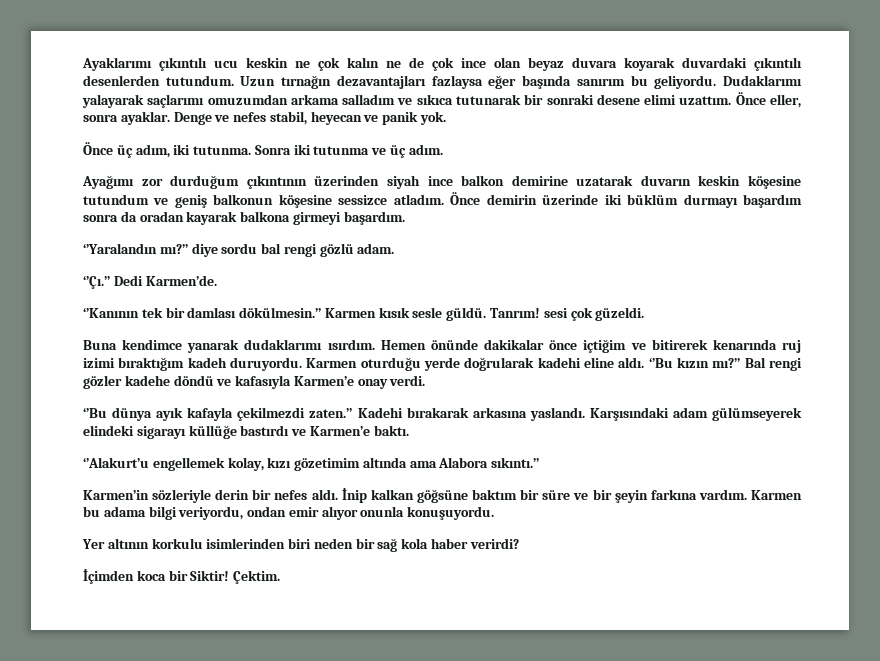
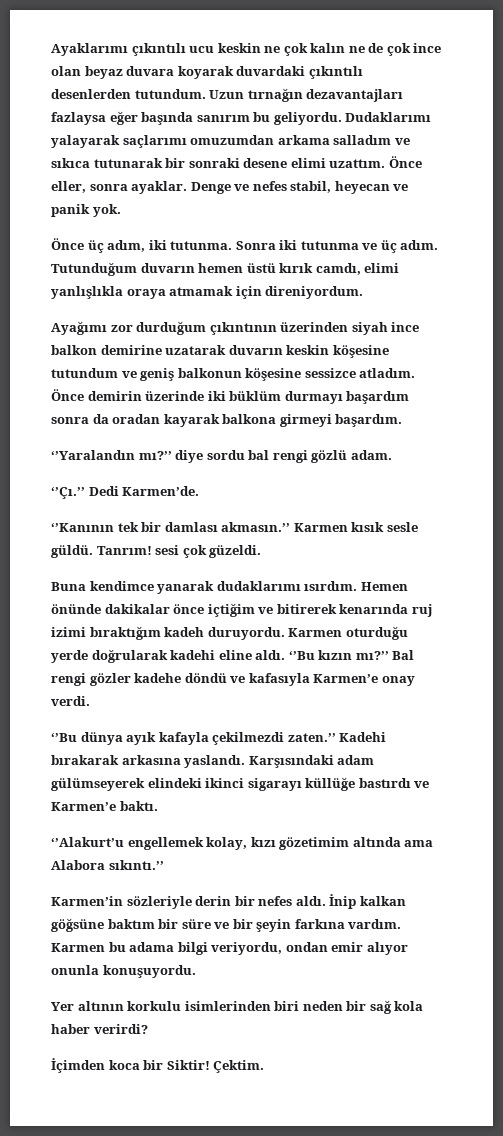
(443, 149) none -> [51,262,400,276] [51,286,364,299] Tutunduğum duvarın hemen üstü kırık camdı, elimi yanlışlıkla oraya atmamak için direniyordum.
[239,307,322,318] dökülmesin.’’ -> [221,522,291,532] akmasın.’’
(134, 430) none -> [205,778,245,788] ikinci

